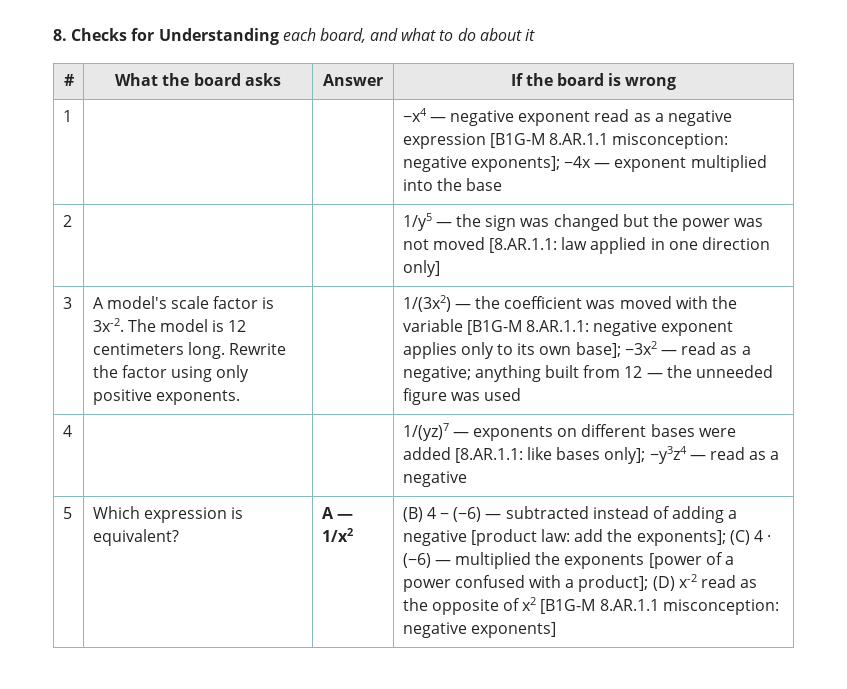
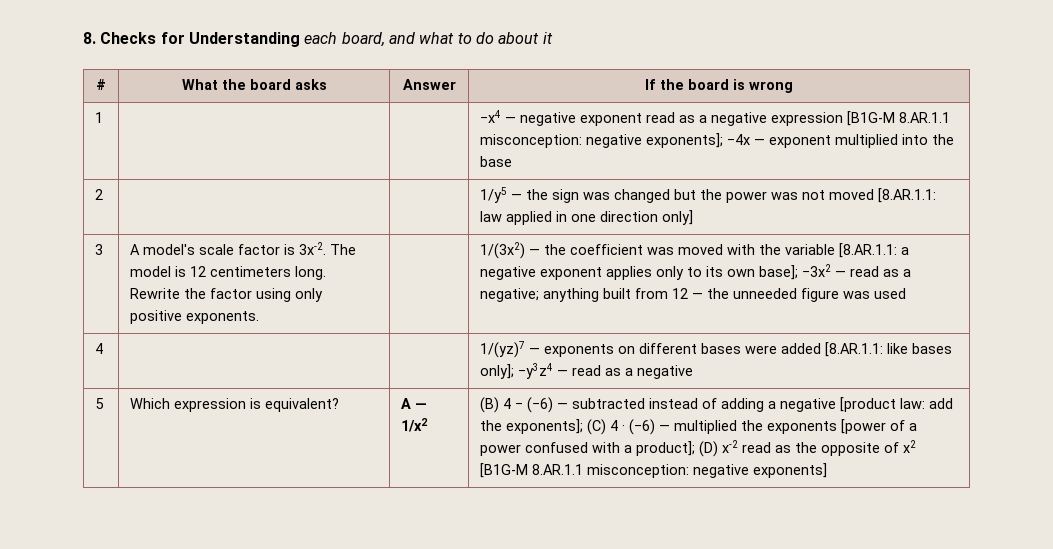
[466,320,590,335] [B1G-M 8.AR.1.1: -> [839,243,910,258] [8.AR.1.1: a

